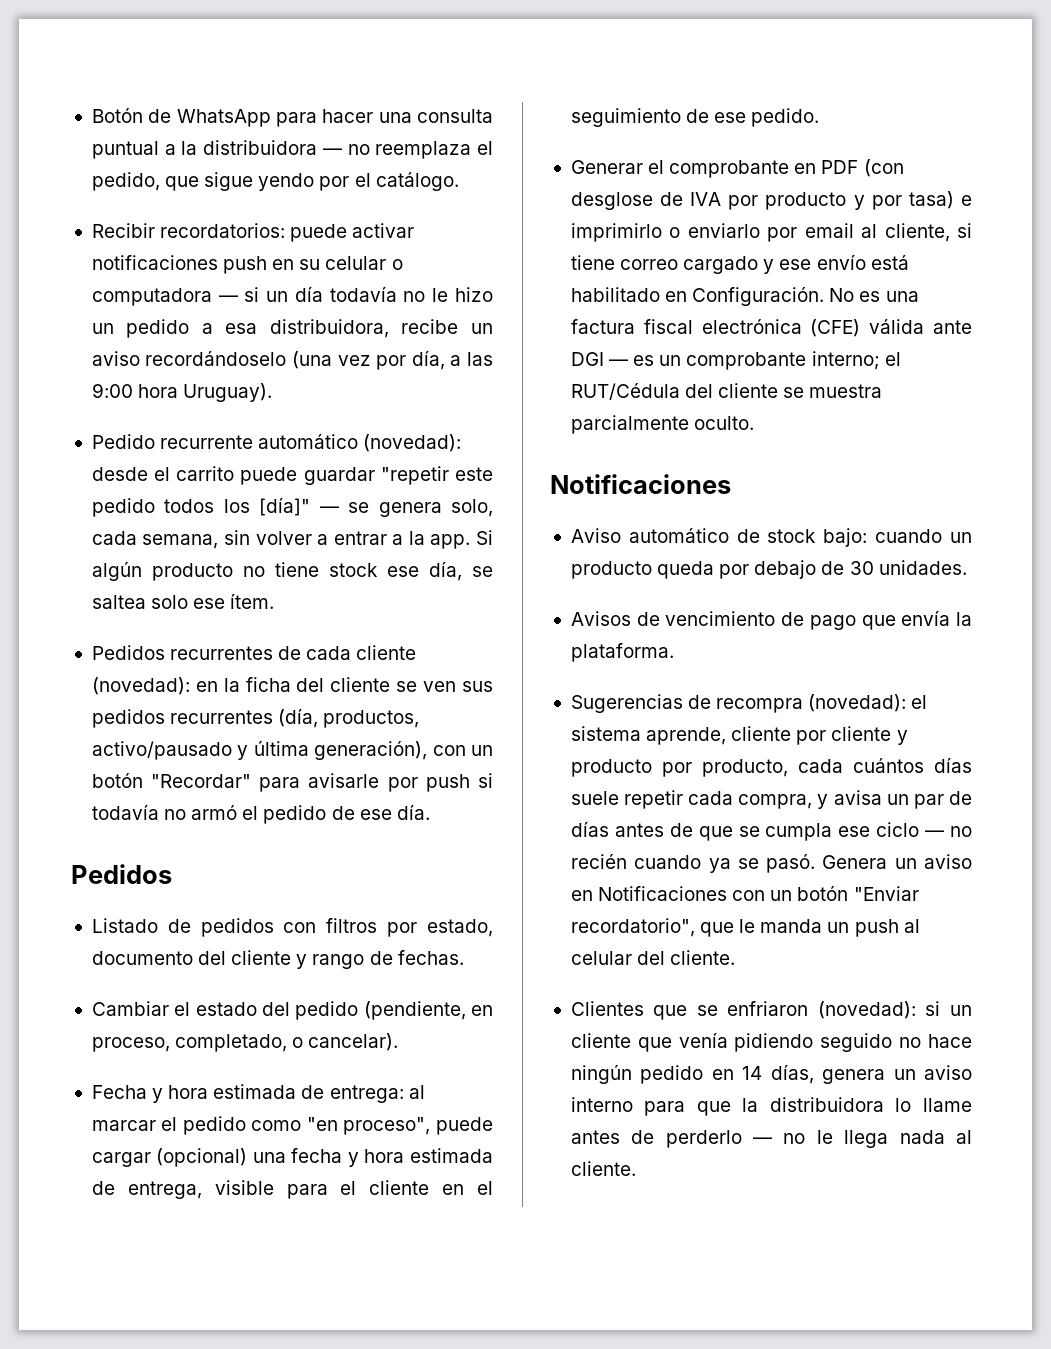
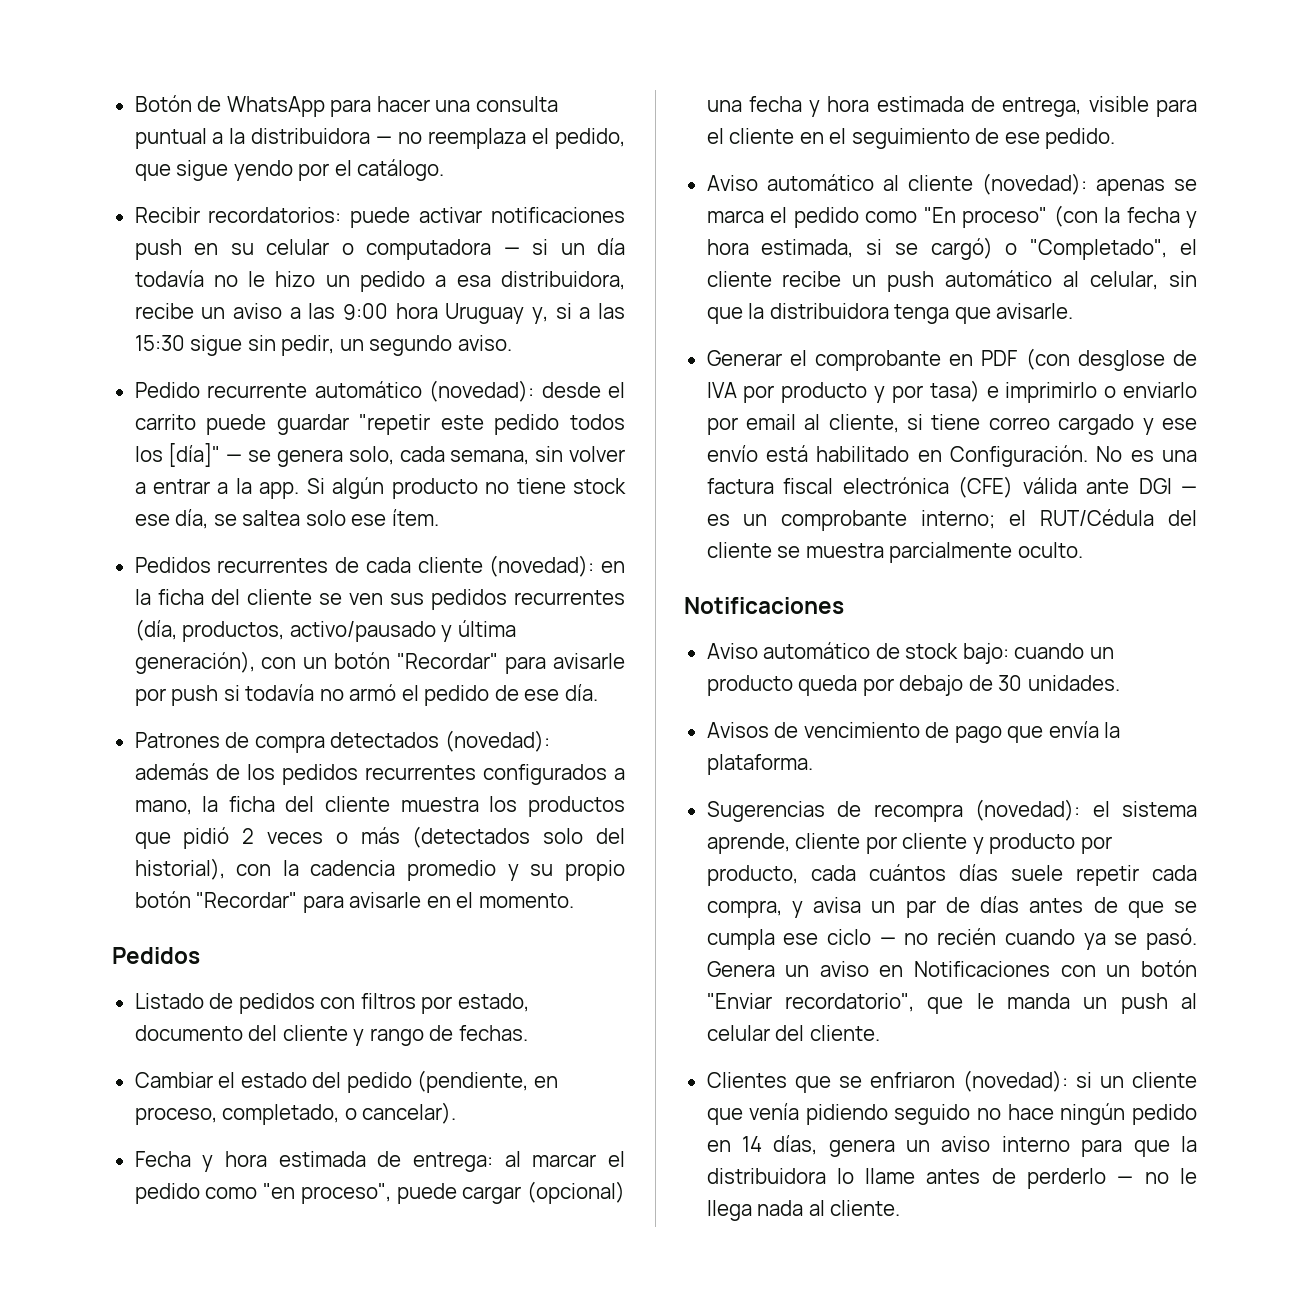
[145,350,493,370] [91,383,273,402] recordándoselo (una vez por día, a las 9:00 hora Uruguay). -> [289,303,625,324] [134,335,512,356] a las 9:00 hora Uruguay y, si a las 15:30 sigue sin pedir, un segundo aviso.
(430, 812) none -> [134,730,550,753] [134,763,625,785] [134,796,625,817] [134,826,625,849] [134,858,625,881] [134,891,574,913] // Patrones de compra detectados (novedad): además de los pedidos recurrentes configurados a mano, la ficha del cliente muestra los productos que pidió 2 veces o más (detectados solo del historial), con la cadencia promedio y su propio botón "Recordar" para avisarle en el momento.
(820, 117) none -> [706,173,1197,196] [706,205,1197,228] [706,237,1197,260] [706,270,1197,292] [706,303,1074,324] // Aviso automático al cliente (novedad): apenas se marca el pedido como "En proceso" (con la fecha y hora estimada, si se cargó) o "Completado", el cliente recibe un push automático al celular, sin que la distribuidora tenga que avisarle.

